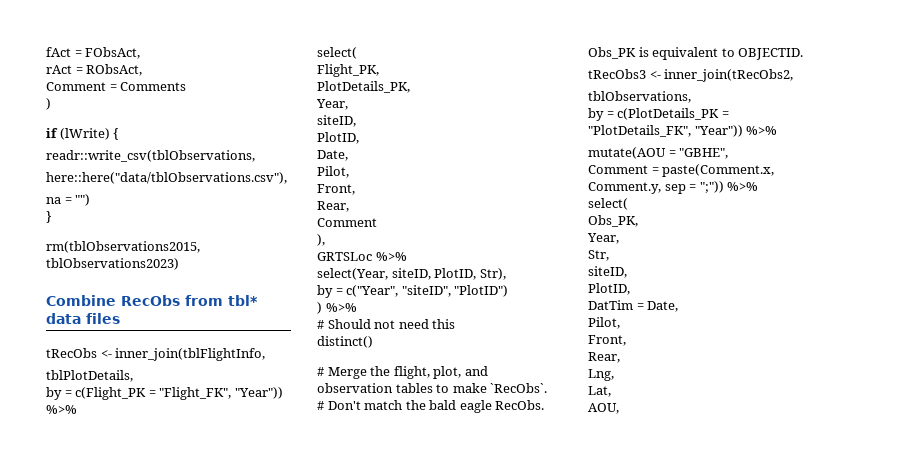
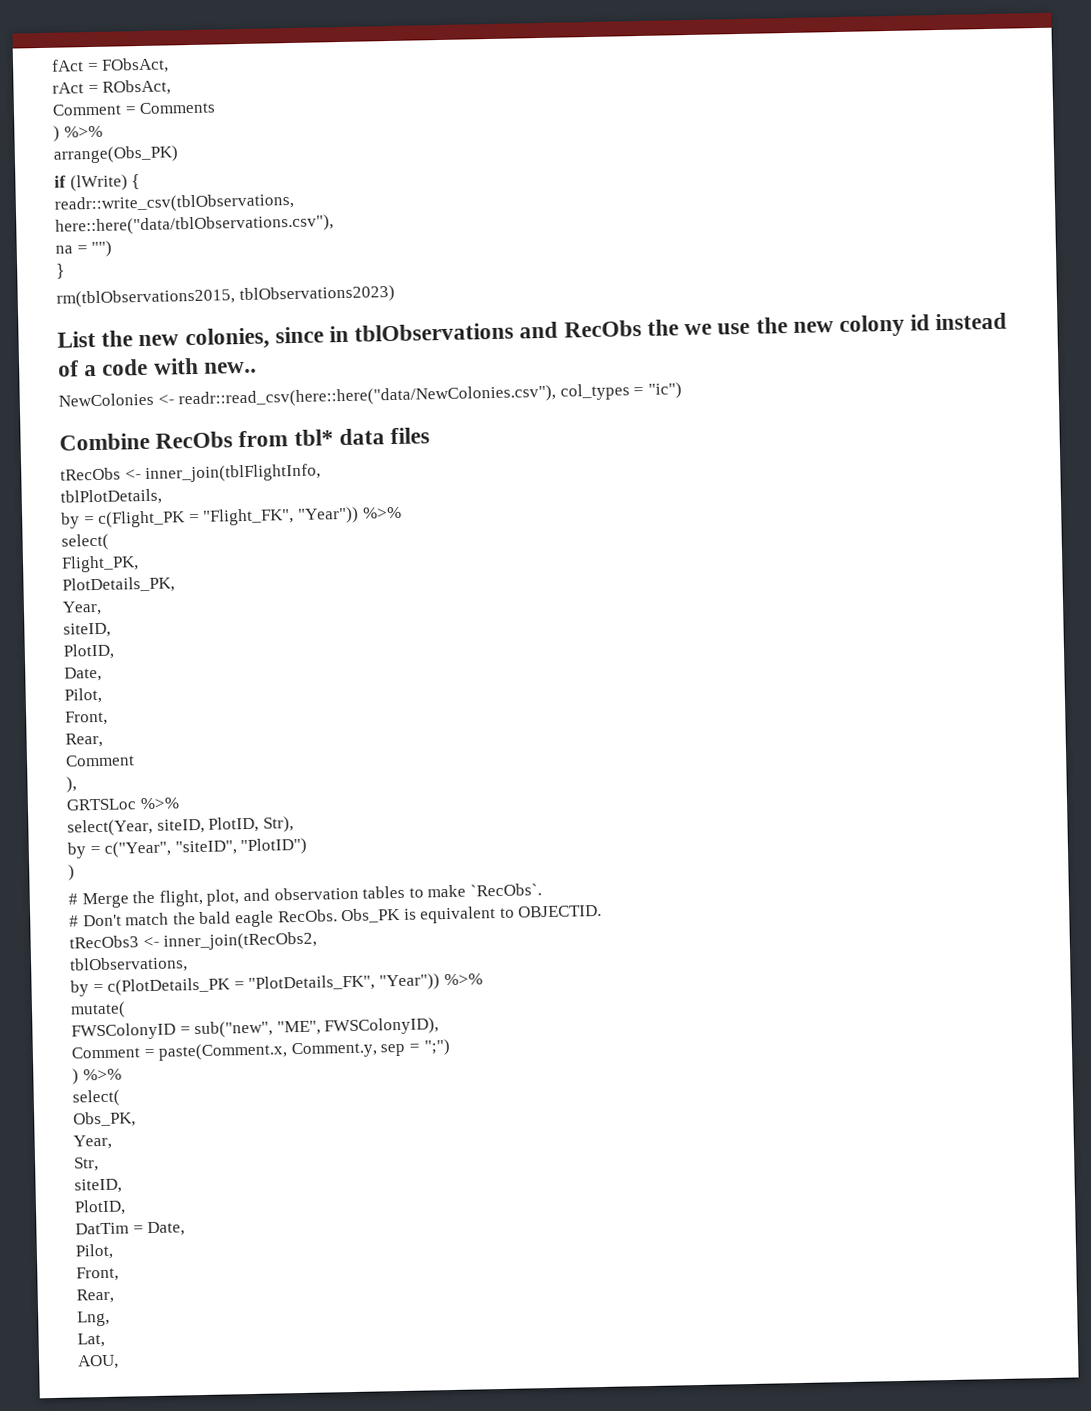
(51, 104) none -> [63,125,103,138] [53,145,179,164] %>% // arrange(Obs_PK)
(179, 264) none -> [57,312,1008,351] [57,357,257,377] [58,382,682,409] // List the new colonies, since in tblObservations and RecObs the we use the new colony id instead of a code with new.. // NewColonies <- readr::read_csv(here::here("data/NewColonies.csv"), col_types = "ic")
[325,303,357,312] [317,319,456,329] [317,336,373,348] %>% // # Should not need this // distinct() -> (75, 872) none
[588,147,729,159] mutate(AOU = "GBHE", -> [70,1001,126,1019] [71,1017,440,1041] mutate( // FWSColonyID = sub("new", "ME", FWSColonyID),
[699,181,724,193] ";")) -> [423,1038,450,1056] [72,1068,79,1085] ";") // )

